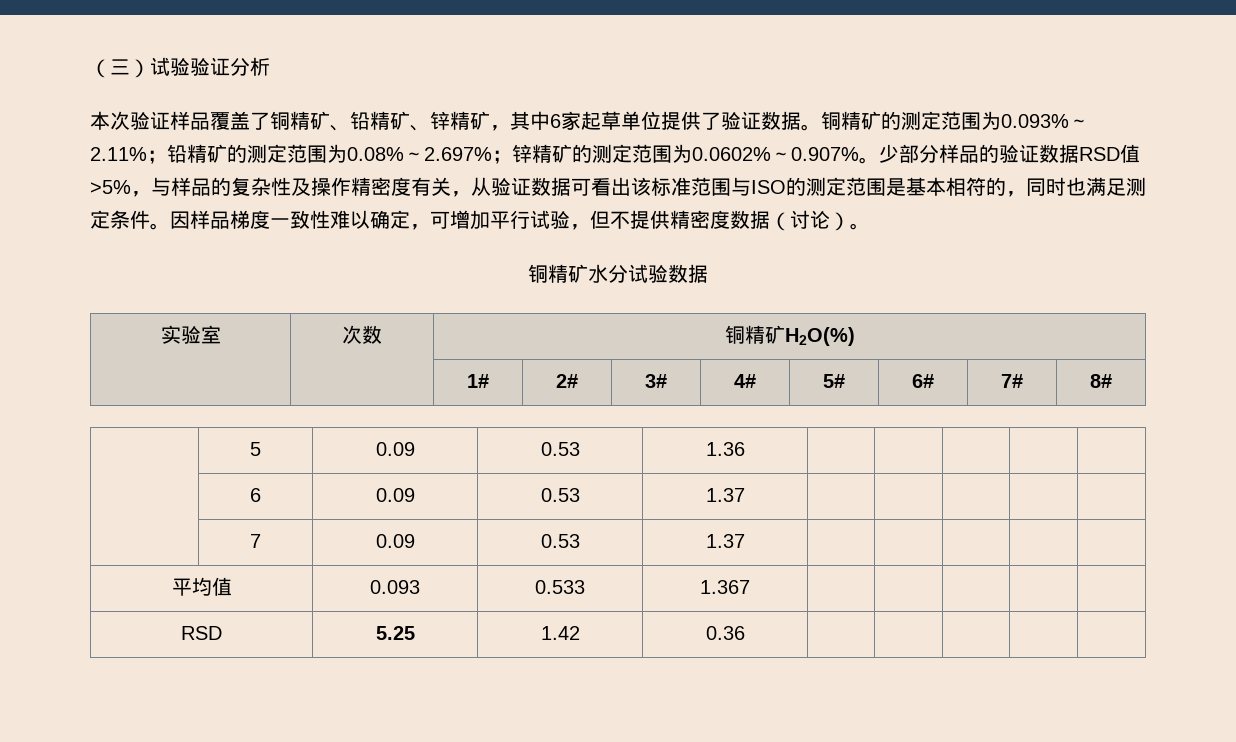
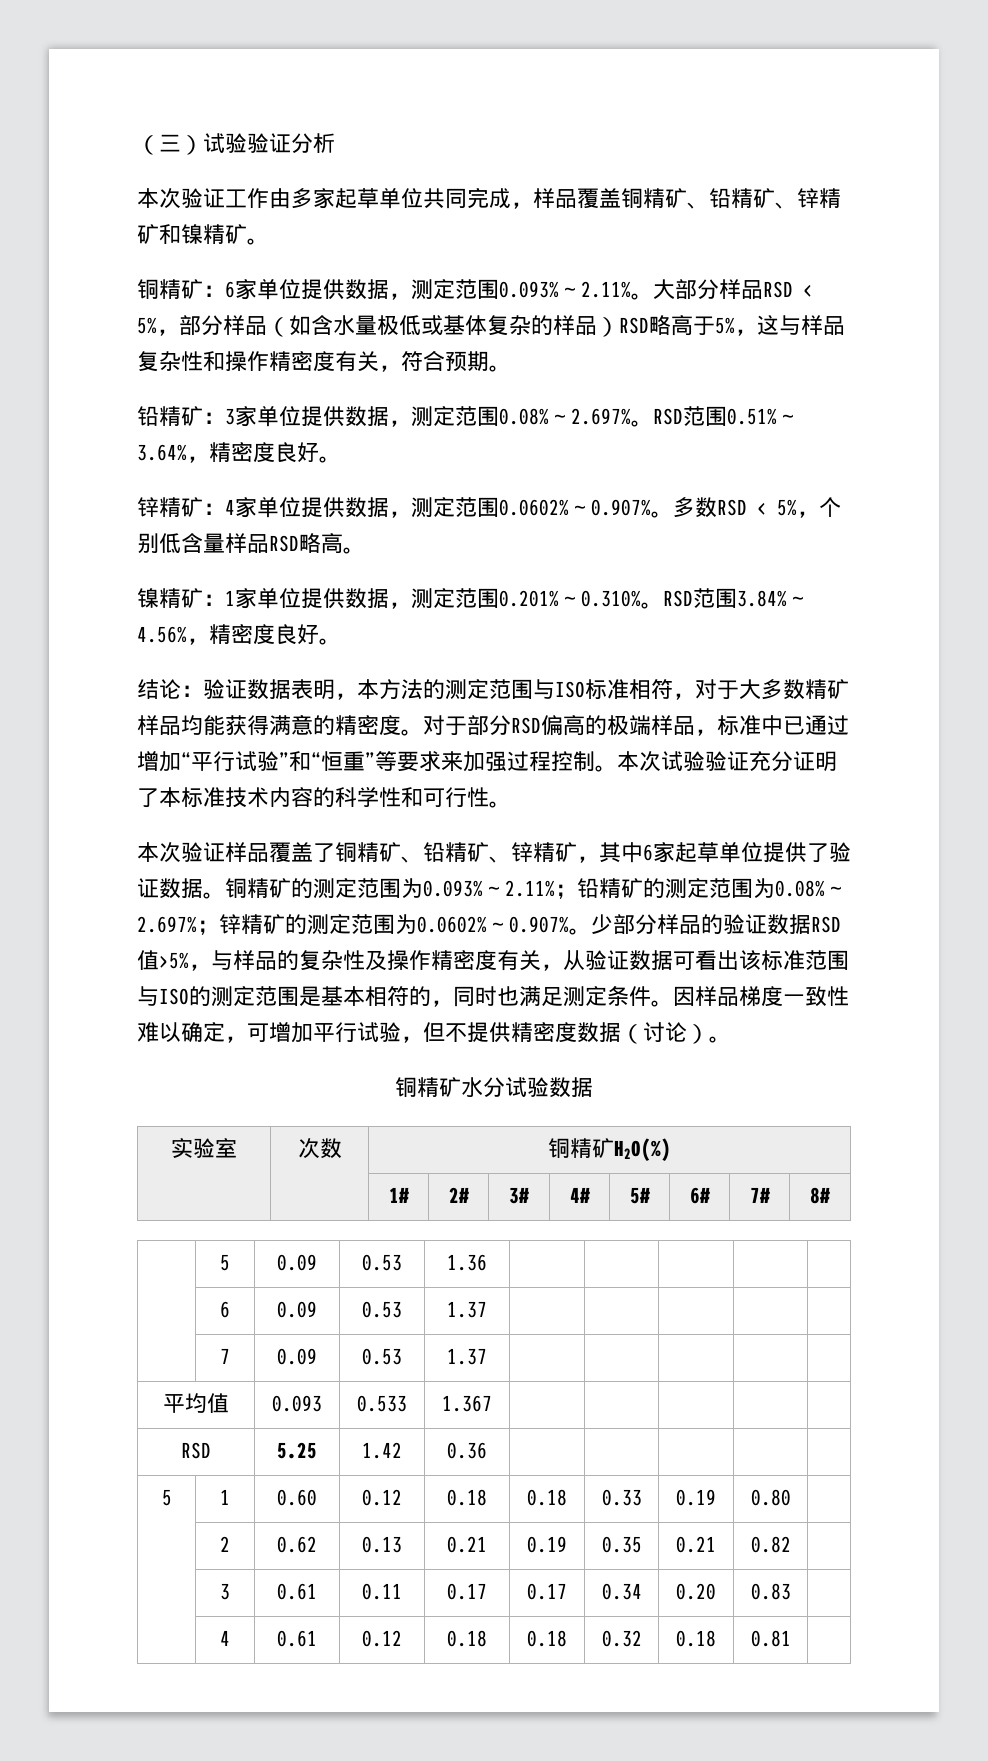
(270, 66) none -> [137,187,841,209] [137,224,269,245] [137,279,813,300] [137,315,845,337] [137,350,511,372] [137,406,799,427] [137,442,341,463] [137,497,841,518] [137,533,365,554] [137,588,809,609] [137,624,341,645] [137,679,849,700] [137,714,849,736] [137,751,837,772] [137,787,511,808] // 本次验证工作由多家起草单位共同完成，样品覆盖铜精矿、铅精矿、锌精矿和镍精矿。 // 铜精矿：6家单位提供数据，测定范围0.093%～2.11%。大部分样品RSD < 5%，部分样品（如含水量极低或基体复杂的样品）RSD略高于5%，这与样品复杂性和操作精密度有关，符合预期。 // 铅精矿：3家单位提供数据，测定范围0.08%～2.697%。RSD范围0.51%～3.64%，精密度良好。 // 锌精矿：4家单位提供数据，测定范围0.0602%～0.907%。多数RSD < 5%，个别低含量样品RSD略高。 // 镍精矿：1家单位提供数据，测定范围0.201%～0.310%。RSD范围3.84%～4.56%，精密度良好。 // 结论：验证数据表明，本方法的测定范围与ISO标准相符，对于大多数精矿样品均能获得满意的精密度。对于部分RSD偏高的极端样品，标准中已通过增加“平行试验”和“恒重”等要求来加强过程控制。本次试验验证充分证明了本标准技术内容的科学性和可行性。
(745, 633) none -> [161,1489,172,1506] [220,1489,230,1505] [277,1489,317,1506] [362,1489,402,1506] [447,1489,487,1506] [527,1489,567,1506] [601,1489,642,1506] [676,1489,716,1506] [750,1489,791,1506] [220,1536,230,1552] [277,1536,317,1553] [362,1536,402,1553] [447,1536,487,1553] [527,1536,567,1553] [601,1536,642,1553] [676,1536,716,1553] [750,1536,791,1553] [220,1583,230,1600] [277,1583,317,1600] [362,1583,402,1600] [447,1583,487,1600] [527,1583,567,1600] [601,1583,642,1600] [676,1583,716,1600] [750,1583,791,1600] [220,1630,230,1646] [277,1630,317,1647] [362,1630,402,1647] [447,1630,487,1647] [527,1630,567,1647] [601,1630,642,1647] [676,1630,716,1647] [750,1630,791,1647] // 5 | 1 | 0.60 | 0.12 | 0.18 | 0.18 | 0.33 | 0.19 | 0.80 | // | 2 | 0.62 | 0.13 | 0.21 | 0.19 | 0.35 | 0.21 | 0.82 | // | 3 | 0.61 | 0.11 | 0.17 | 0.17 | 0.34 | 0.20 | 0.83 | // | 4 | 0.61 | 0.12 | 0.18 | 0.18 | 0.32 | 0.18 | 0.81 |

